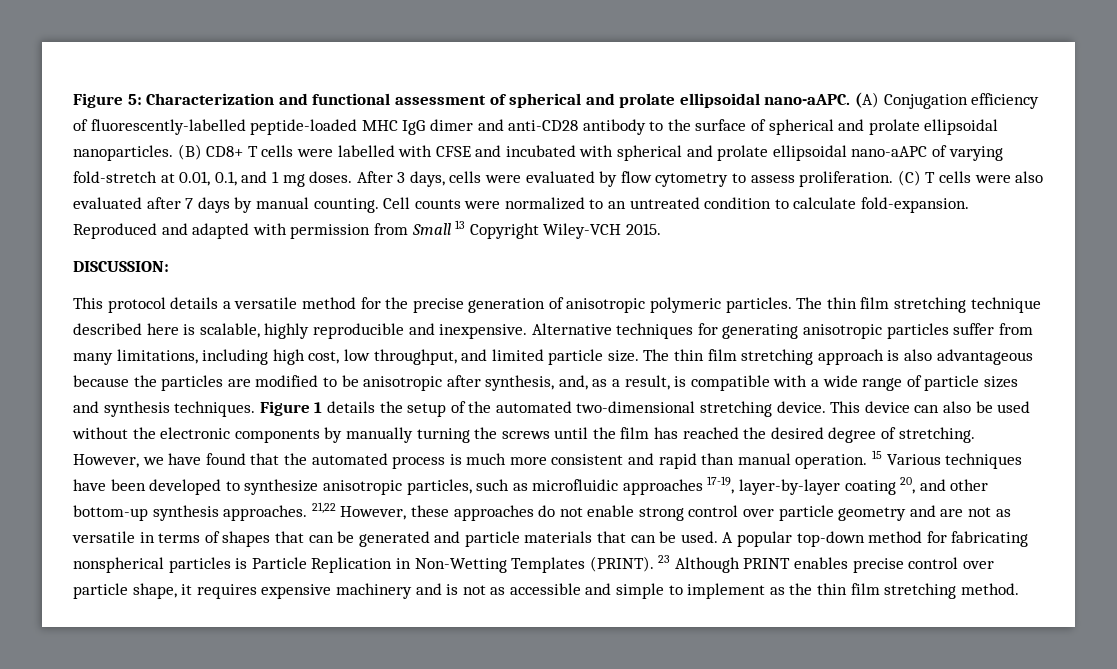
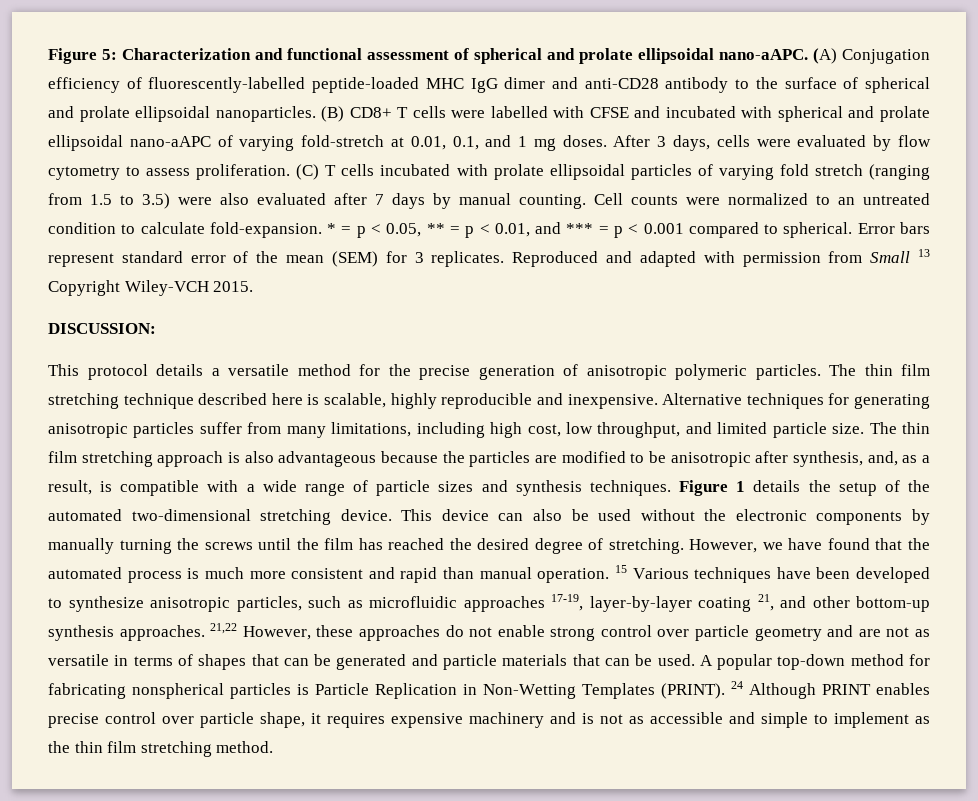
(971, 177) none -> [380,164,930,180] [48,193,170,209] incubated with prolate ellipsoidal particles of varying fold stretch (ranging from 1.5 to 3.5)
(970, 205) none -> [327,222,930,238] [48,251,505,267] * = p < 0.05, ** = p < 0.01, and *** = p < 0.001 compared to spherical. Error bars represent standard error of the mean (SEM) for 3 replicates.
[900,477,916,494] 20, -> [757,594,774,611] 21,
[658,555,671,563] 23 -> [731,681,743,689] 24

